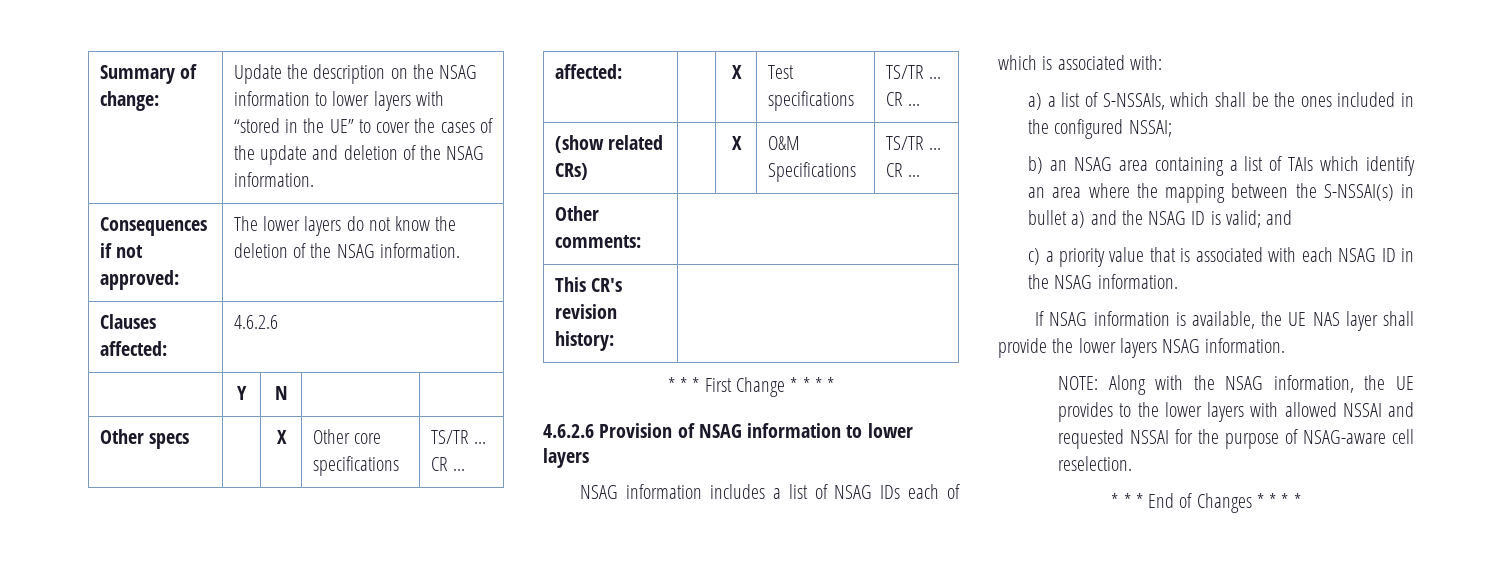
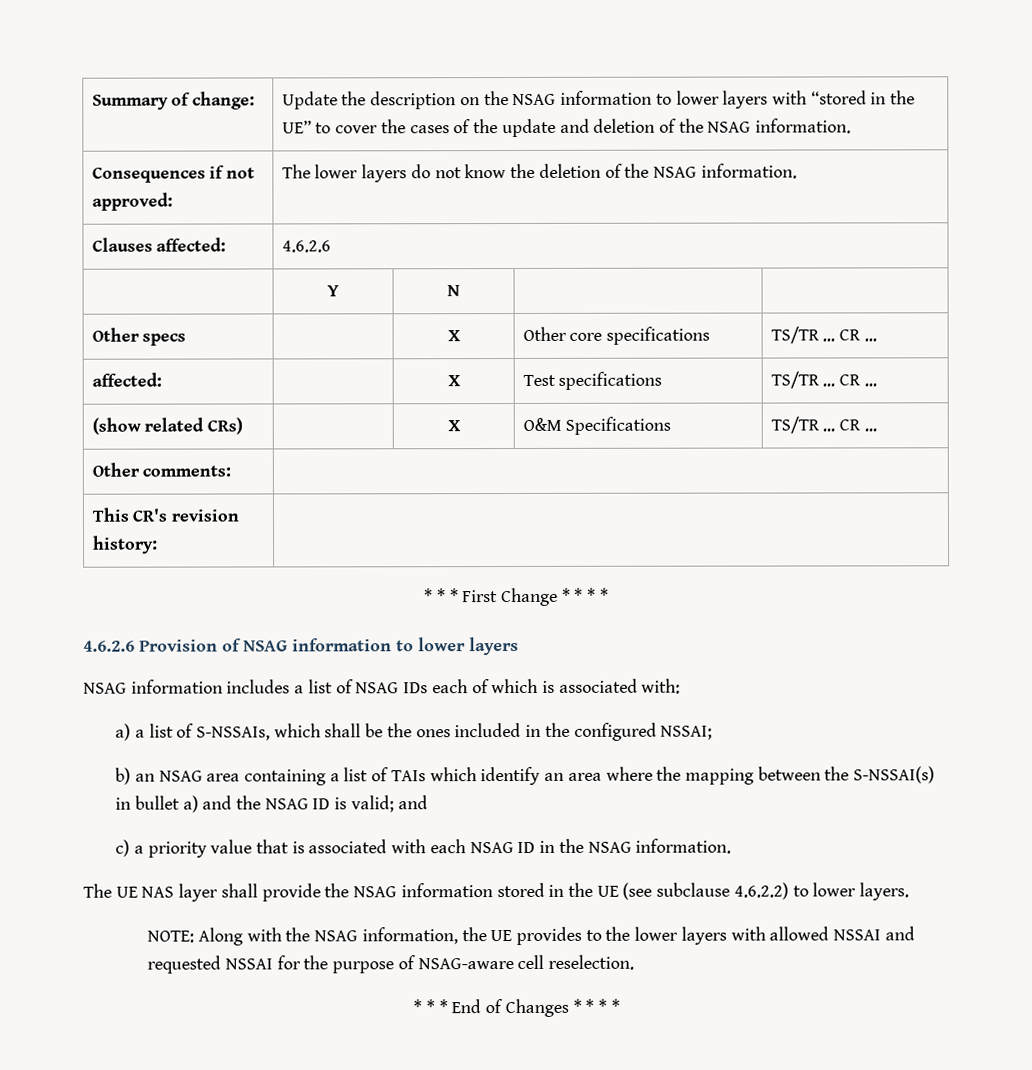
[1035,311,1283,329] If NSAG information is available, the -> [83,883,112,898] The
[1078,338,1286,358] lower layers NSAG information. -> [353,882,910,901] NSAG information stored in the UE (see subclause 4.6.2.2) to lower layers.

